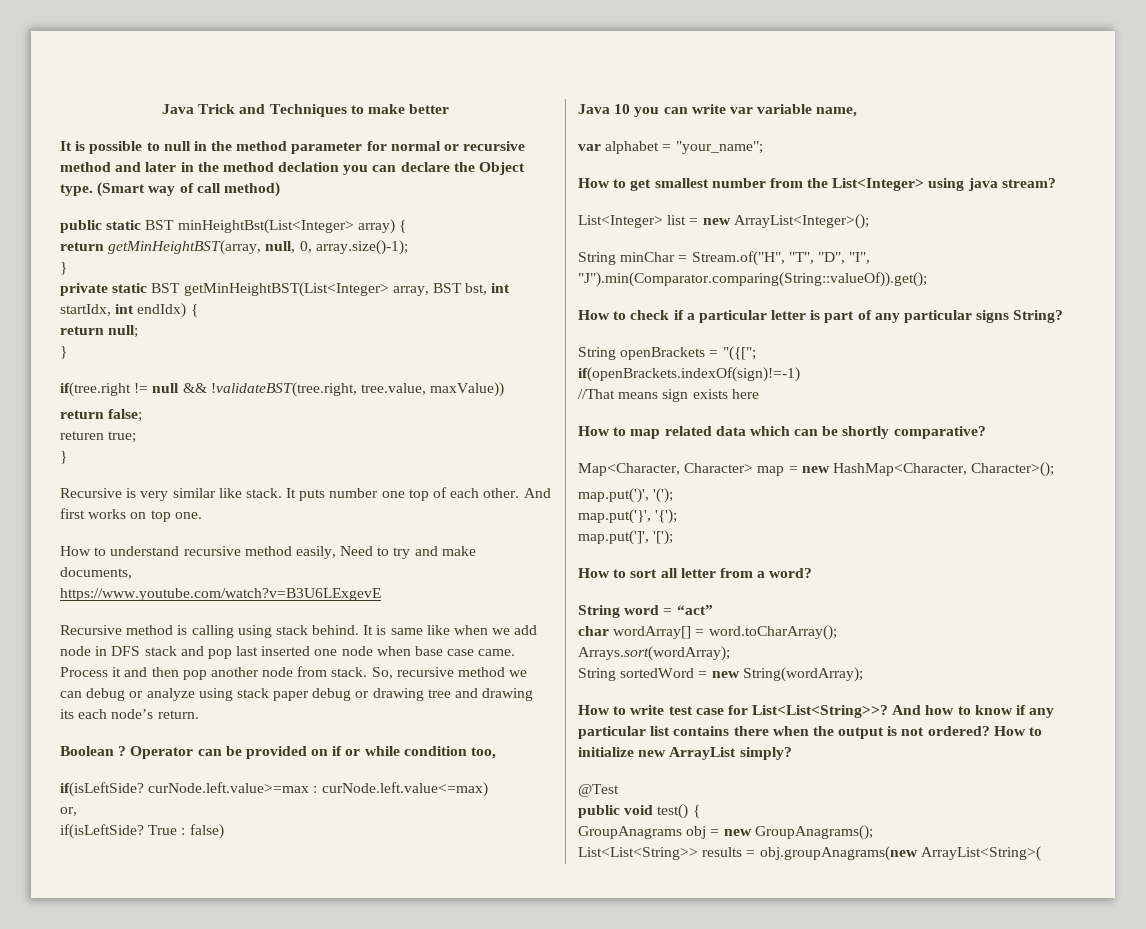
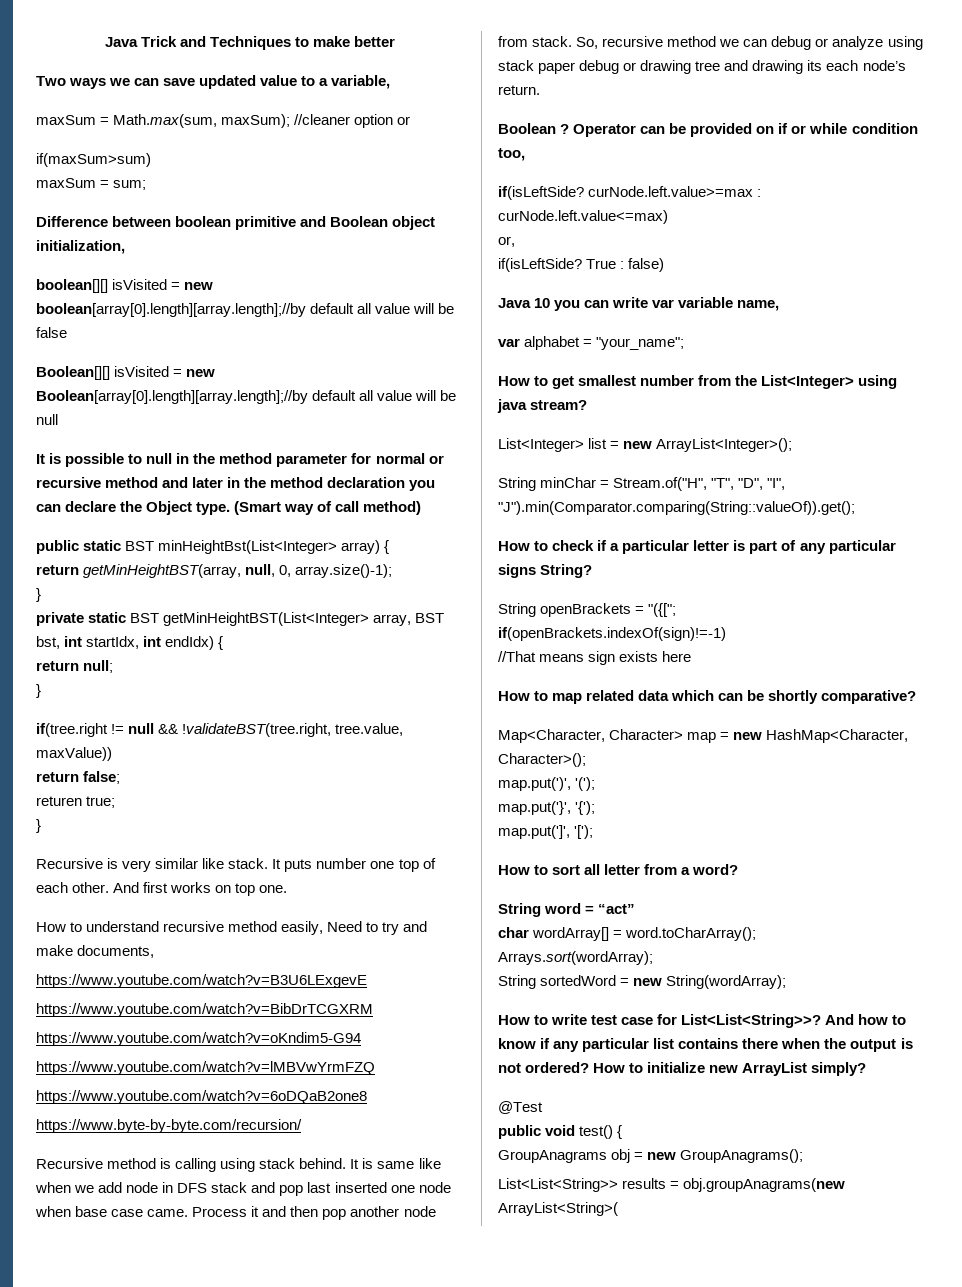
(450, 109) none -> [36,75,391,89] [36,114,411,128] [36,153,151,167] [36,178,147,190] [36,216,436,230] [36,240,125,254] [36,279,214,293] [36,303,455,317] [36,327,67,338] [36,366,216,380] [36,390,457,404] [36,414,58,425] // Two ways we can save updated value to a variable, // maxSum = Math.max(sum, maxSum); //cleaner option or // if(maxSum>sum) // maxSum = sum; // Difference between boolean primitive and Boolean object initialization, // boolean[][] isVisited = new boolean[array[0].length][array.length];//by default all value will be false // Boolean[][] isVisited = new Boolean[array[0].length][array.length];//by default all value will be null
[278,162,340,172] declation -> [327,477,406,488] declaration
(381, 594) none -> [36,1003,373,1017] [36,1032,361,1046] [36,1061,375,1075] [36,1090,367,1104] [36,1119,302,1133] // https://www.youtube.com/watch?v=BibDrTCGXRM // https://www.youtube.com/watch?v=oKndim5-G94 // https://www.youtube.com/watch?v=lMBVwYrmFZQ // https://www.youtube.com/watch?v=6oDQaB2one8 // https://www.byte-by-byte.com/recursion/

